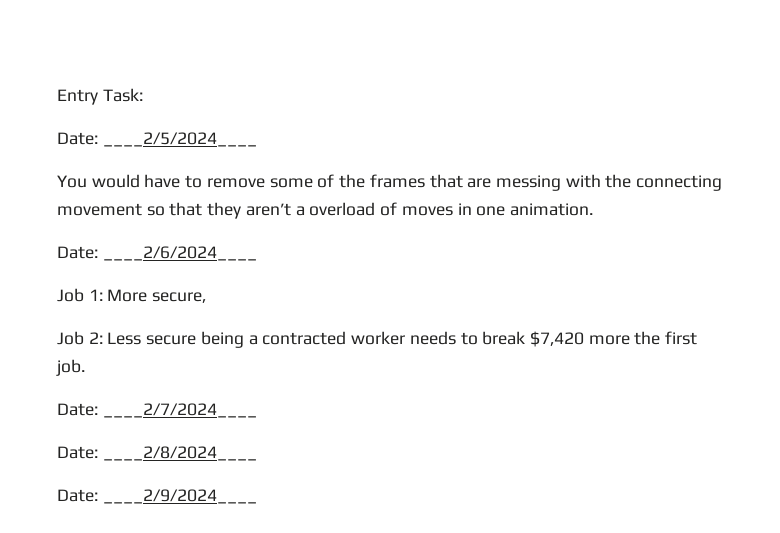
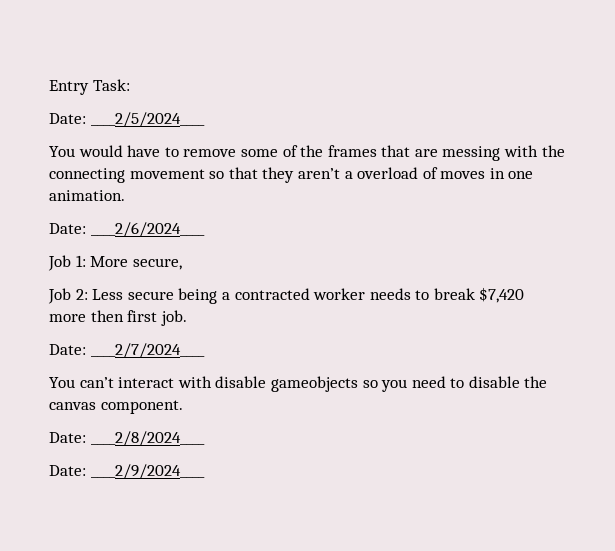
[634,331,661,345] the -> [90,310,124,322] then
(257, 410) none -> [49,376,548,392] [49,400,183,414] // You can’t interact with disable gameobjects so you need to disable the canvas component.

